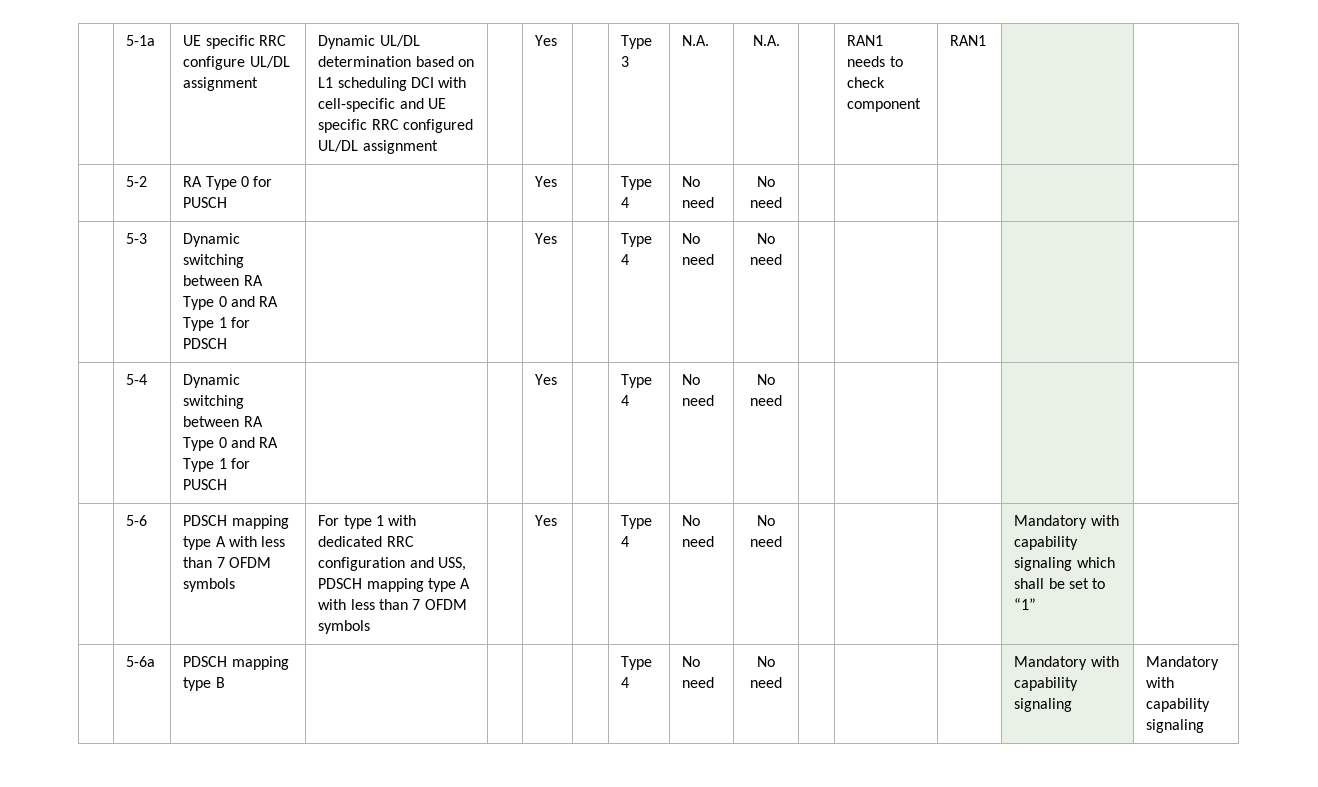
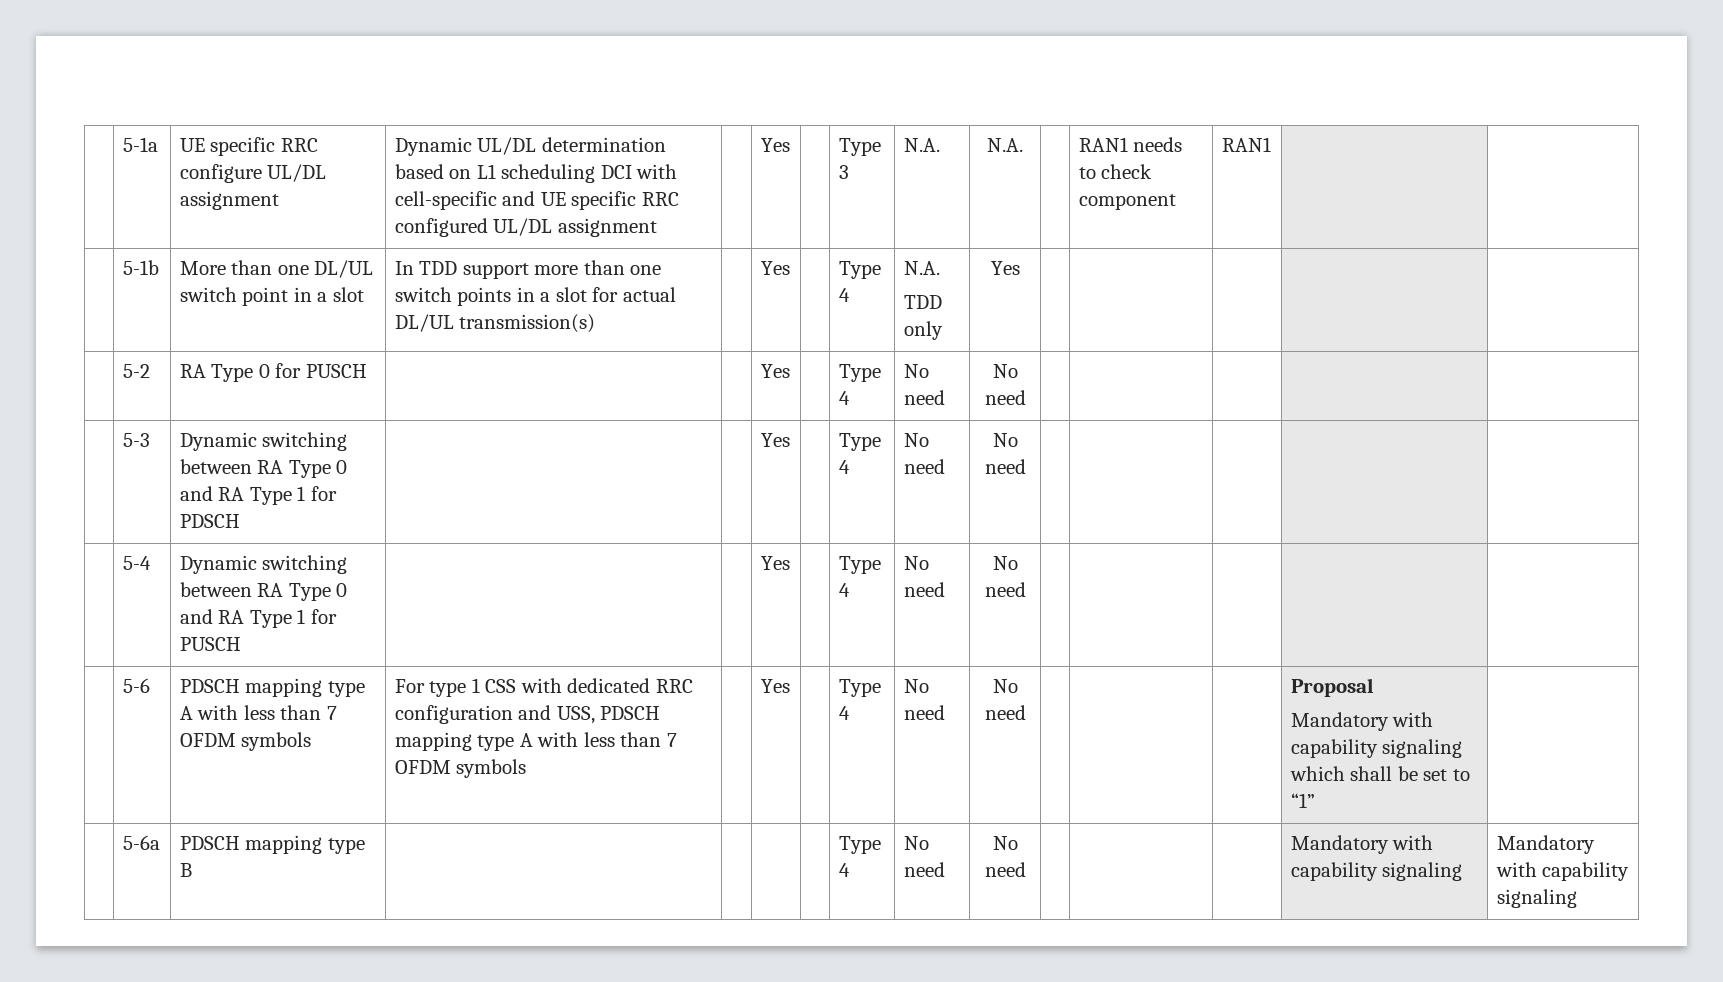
(987, 40) none -> [122,260,159,275] [179,260,374,278] [179,287,364,306] [394,260,662,279] [394,287,676,306] [394,314,596,333] [760,261,790,275] [838,261,881,279] [838,288,850,302] [903,261,940,275] [903,295,942,309] [903,321,943,340] [990,261,1020,275] // | 5-1b | More than one DL/UL switch point in a slot | In TDD support more than one switch points in a slot for actual DL/UL transmission(s) | | Yes | | Type 4 | N.A. // TDD only | Yes | | | | |
(385, 520) none -> [485,679,517,693] CSS
(782, 541) none -> [1290,678,1374,697] Proposal //

